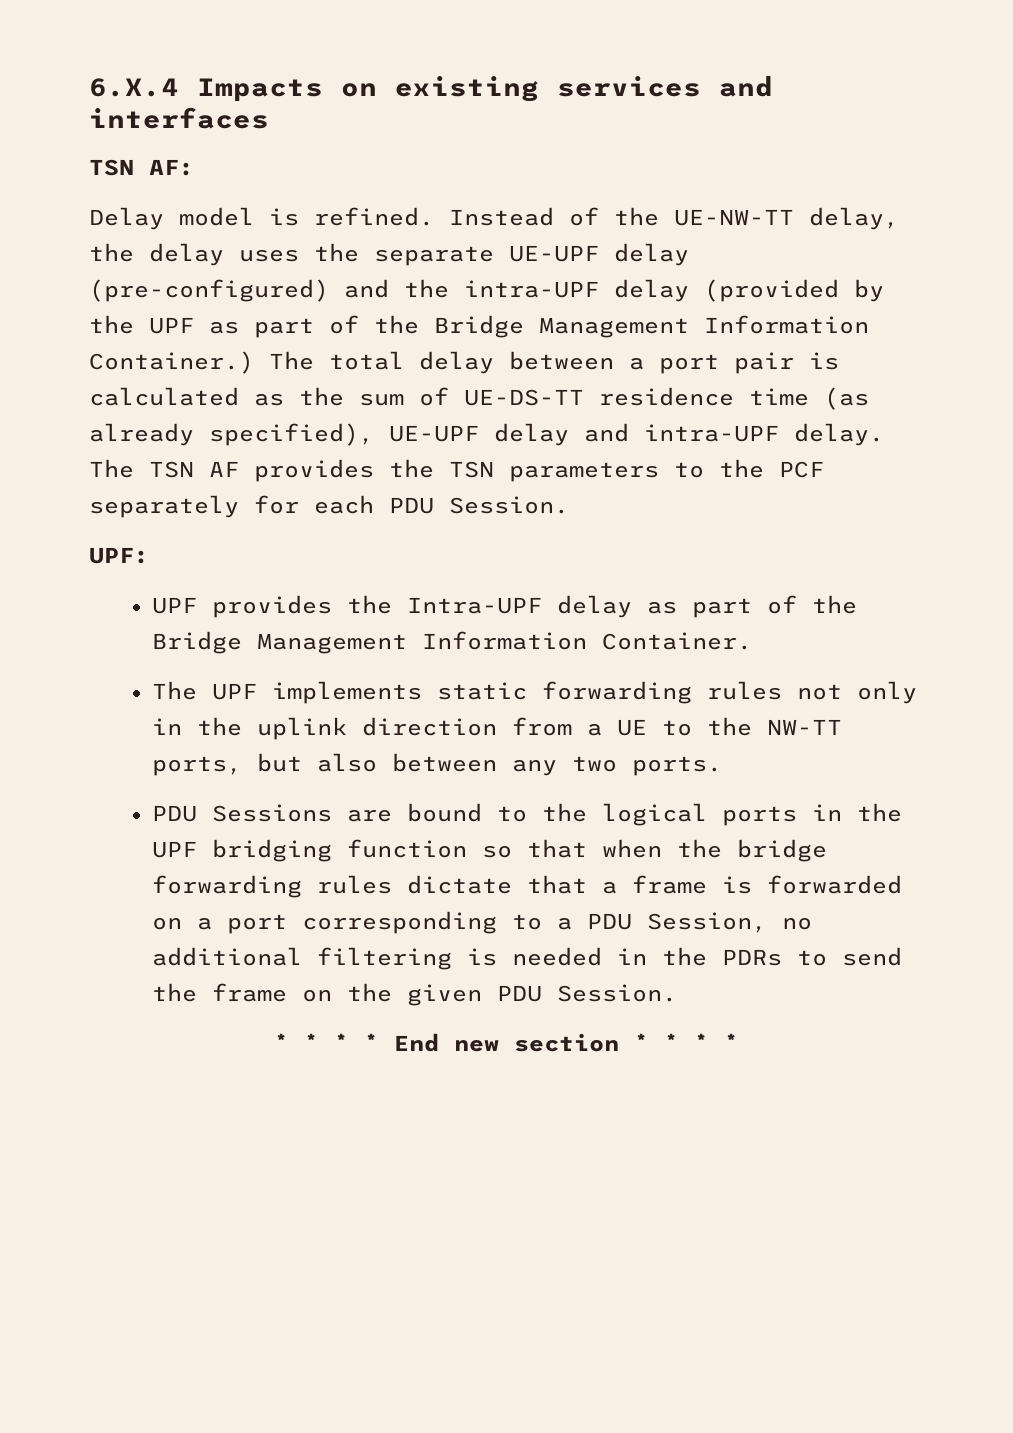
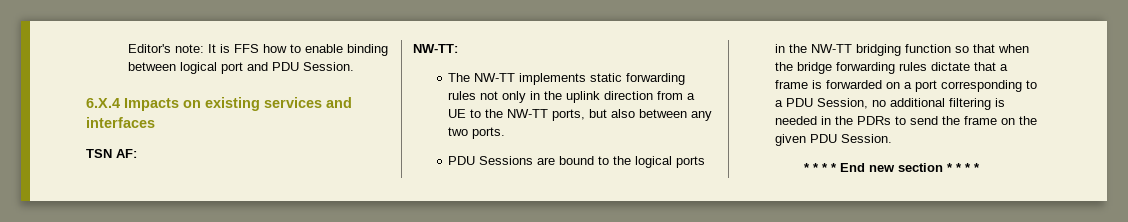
(89, 87) none -> [127,44,388,56] [127,62,354,74] Editor's note: It is FFS how to enable binding between logical port and PDU Session. //
[89,207,899,230] [89,243,689,266] [89,279,884,302] [89,315,869,338] [89,351,839,374] [89,387,869,410] [89,423,884,446] [89,459,824,482] [89,495,569,518] [89,547,149,564] [152,595,858,618] [152,631,753,654] [152,681,258,700] Delay model is refined. Instead of the UE-NW-TT delay, the delay uses the separate UE-UPF delay (pre-configured) and the intra-UPF delay (provided by the UPF as part of the Bridge Management Information Container.) The total delay between a port pair is calculated as the sum of UE-DS-TT residence time (as already specified), UE-UPF delay and intra-UPF delay. The TSN AF provides the TSN parameters to the PCF separately for each PDU Session. // UPF: // UPF provides the Intra-UPF delay as part of the Bridge Management Information Container. // The UPF -> [413,44,458,53] [448,73,516,82] NW-TT: // The NW-TT
[152,841,198,858] UPF -> [811,44,853,53] NW-TT

